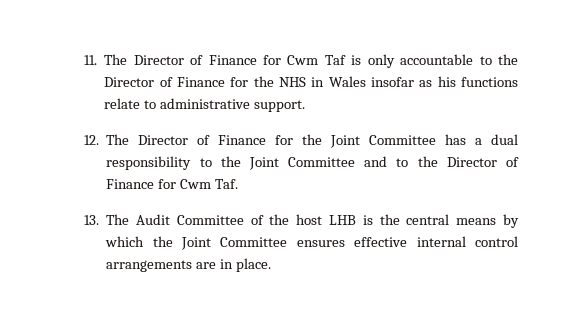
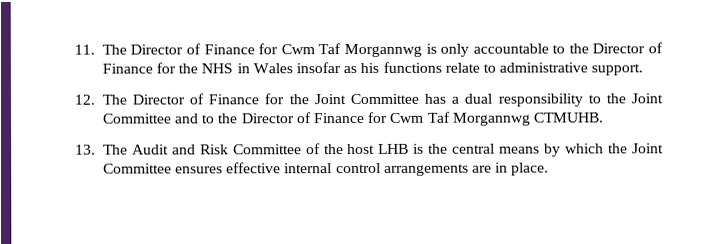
(346, 60) none -> [343,43,422,58] Morgannwg
[215,179,239,189] Taf. -> [426,111,604,126] Taf Morgannwg CTMUHB.
(171, 219) none -> [171,144,229,155] and Risk

